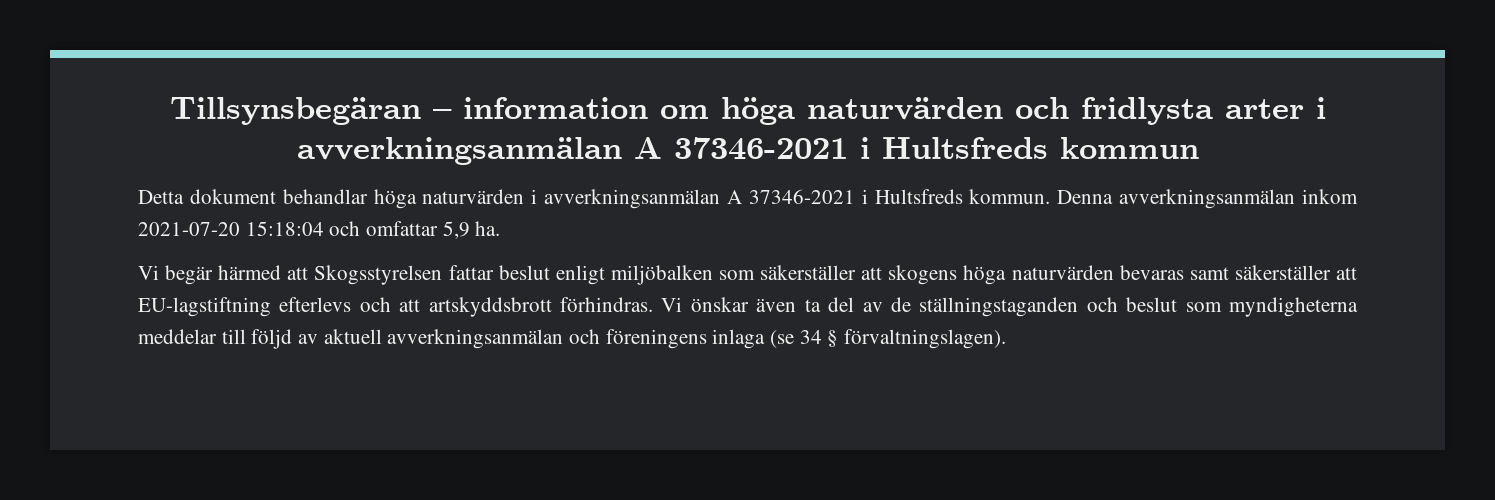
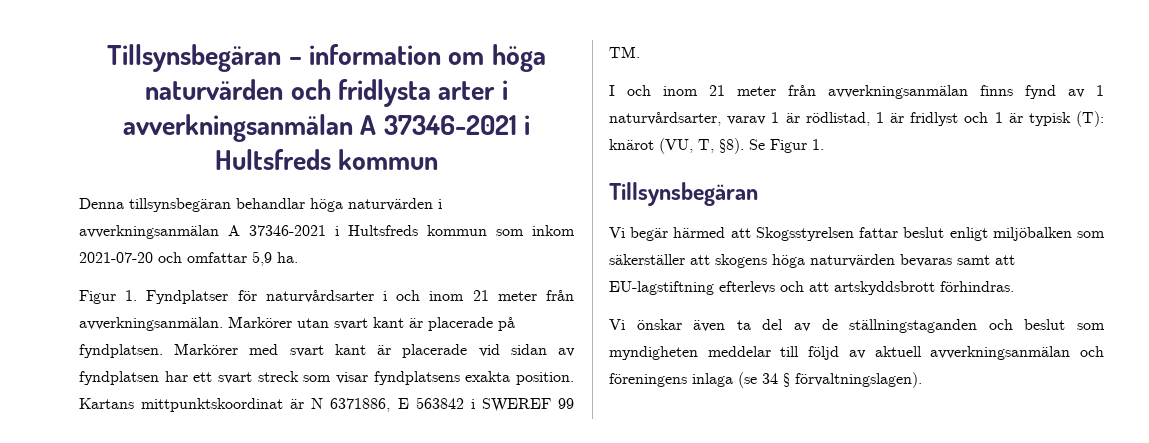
[138,189,276,204] Detta dokument -> [79,198,231,212] Denna tillsynsbegäran
[969,189,1296,209] kommun. Denna avverkningsanmälan -> [427,225,524,236] kommun som
[245,221,324,236] 15:18:04 -> (153, 257) none
(501, 228) none -> [79,290,574,304] [79,316,515,331] [79,343,575,358] [79,371,574,385] [79,397,574,412] [609,46,640,58] [609,85,1104,99] [609,111,1104,127] [609,138,824,154] [609,182,758,206] // Figur 1. Fyndplatser för naturvårdsarter i och inom 21 meter från avverkningsanmälan. Markörer utan svart kant är placerade på fyndplatsen. Markörer med svart kant är placerade vid sidan av fyndplatsen har ett svart streck som visar fyndplatsens exakta position. Kartans mittpunktskoordinat är N 6371886, E 563842 i SWEREF 99 TM. // I och inom 21 meter från avverkningsanmälan finns fynd av 1 naturvårdsarter, varav 1 är rödlistad, 1 är fridlyst och 1 är typisk (T): knärot (VU, T, §8). Se Figur 1. // Tillsynsbegäran
[1234,265,1331,280] säkerställer -> (990, 260) none
(654, 304) none -> (1014, 286) //
[1229,297,1358,317] myndigheterna -> [609,346,698,360] myndigheten

